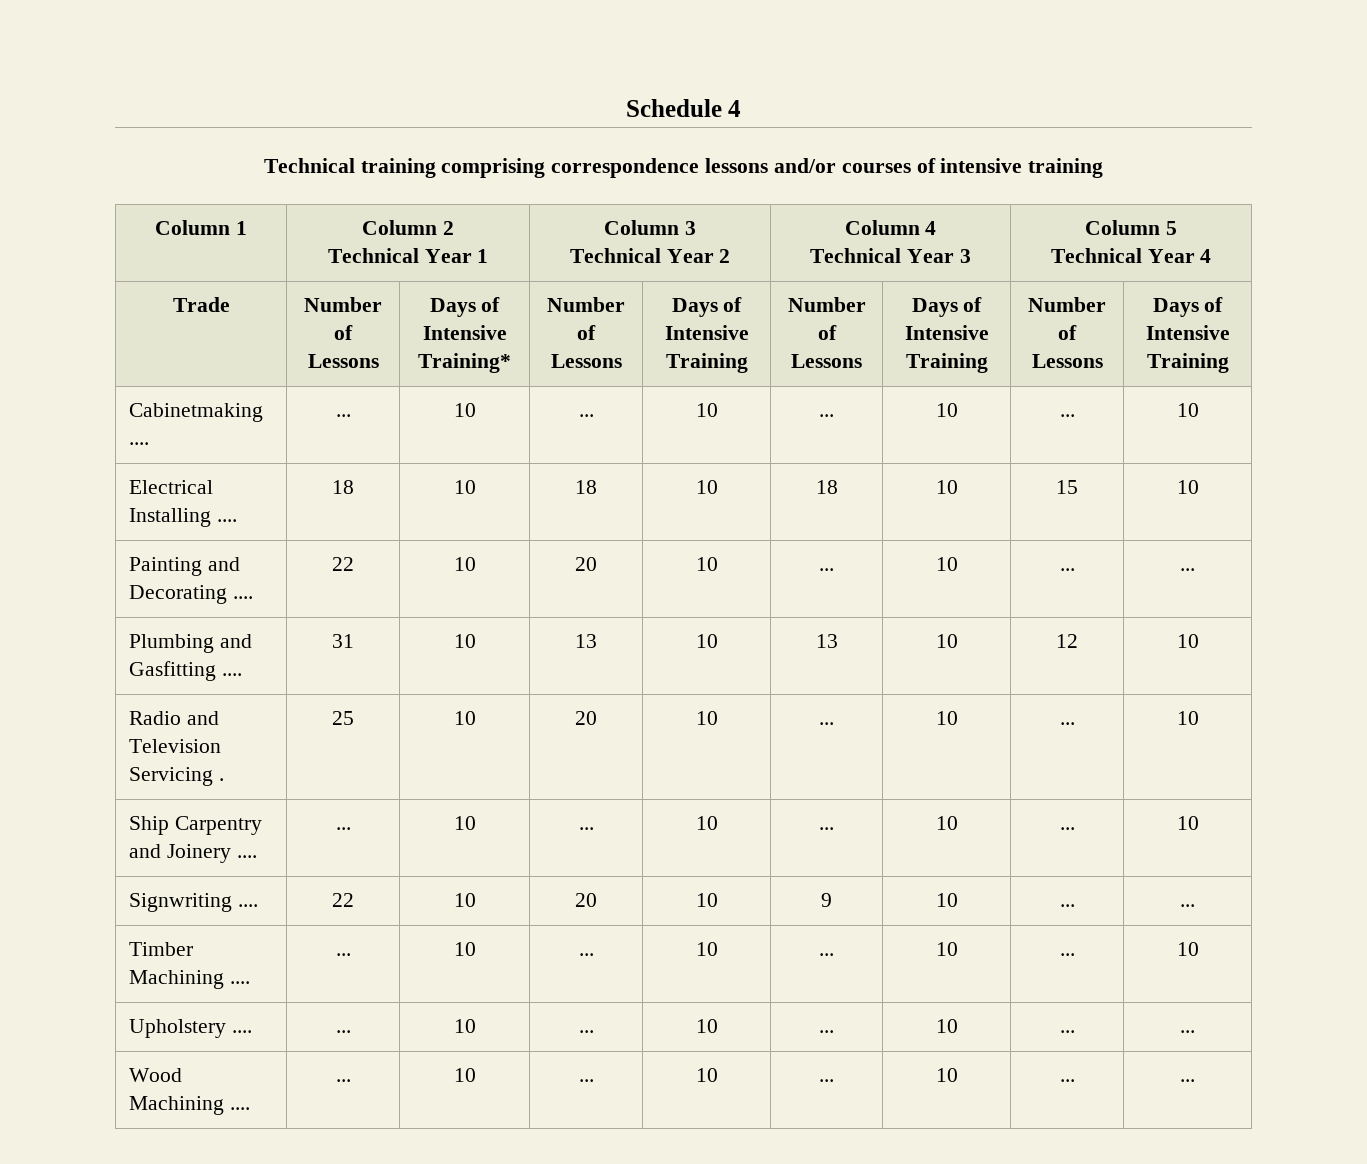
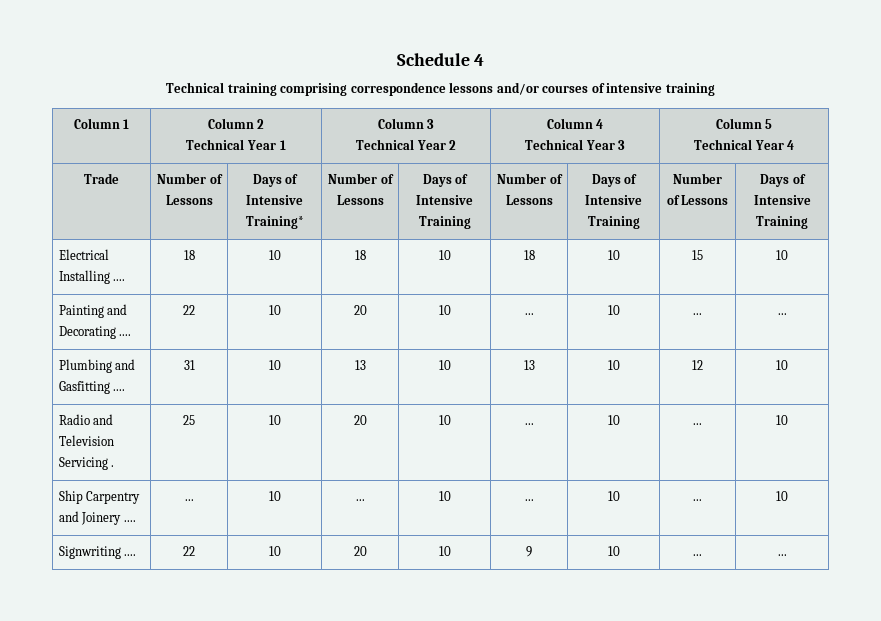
[129,403,264,422] [129,442,150,445] [335,414,351,417] [453,403,476,417] [578,414,594,417] [695,403,718,417] [819,414,834,417] [935,403,958,417] [1059,414,1075,417] [1176,403,1199,417] // Cabinetmaking .... | ... | 10 | ... | 10 | ... | 10 | ... | 10 -> (808, 222) none
[129,942,194,956] [129,970,251,989] [335,953,351,956] [453,942,476,956] [578,953,594,956] [695,942,718,956] [819,953,834,956] [935,942,958,956] [1059,953,1075,956] [1176,942,1199,956] [129,1019,253,1038] [335,1030,351,1033] [453,1019,476,1033] [578,1030,594,1033] [695,1019,718,1033] [819,1030,834,1033] [935,1019,958,1033] [1059,1030,1075,1033] [1180,1030,1195,1033] [129,1068,183,1082] [129,1096,251,1115] [335,1079,351,1082] [453,1068,476,1082] [578,1079,594,1082] [695,1068,718,1082] [819,1079,834,1082] [935,1068,958,1082] [1059,1079,1075,1082] [1180,1079,1195,1082] // Timber Machining .... | ... | 10 | ... | 10 | ... | 10 | ... | 10 // Upholstery .... | ... | 10 | ... | 10 | ... | 10 | ... | ... // Wood Machining .... | ... | 10 | ... | 10 | ... | 10 | ... | ... -> (787, 555) none

